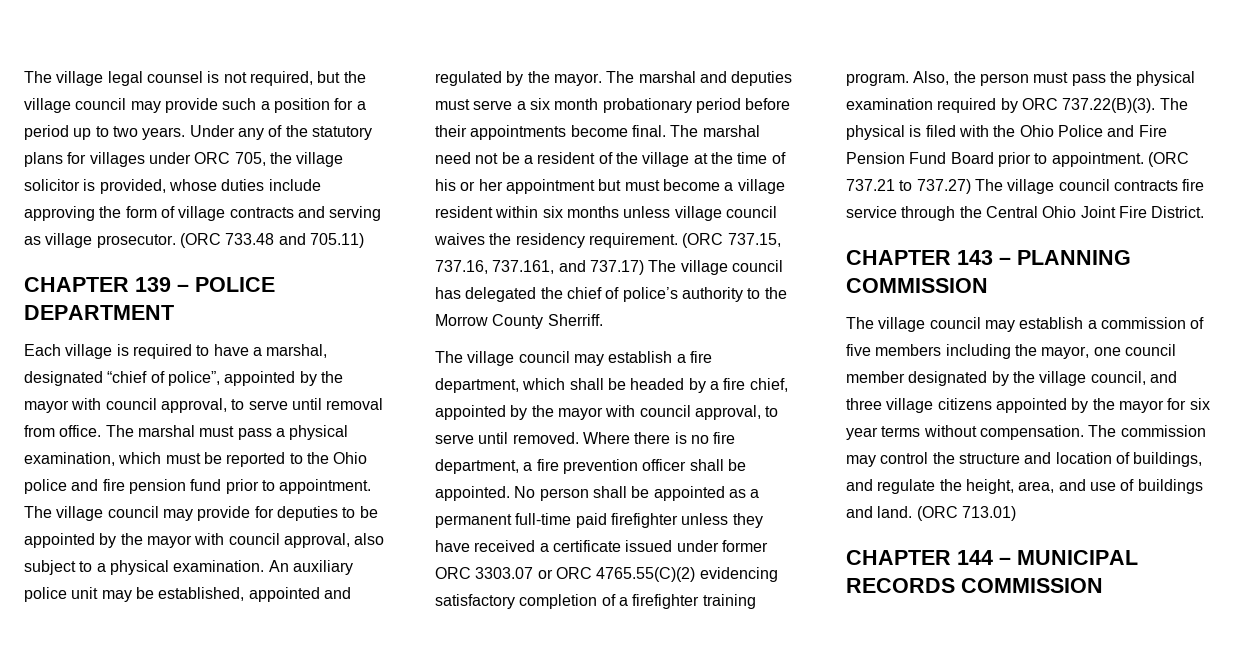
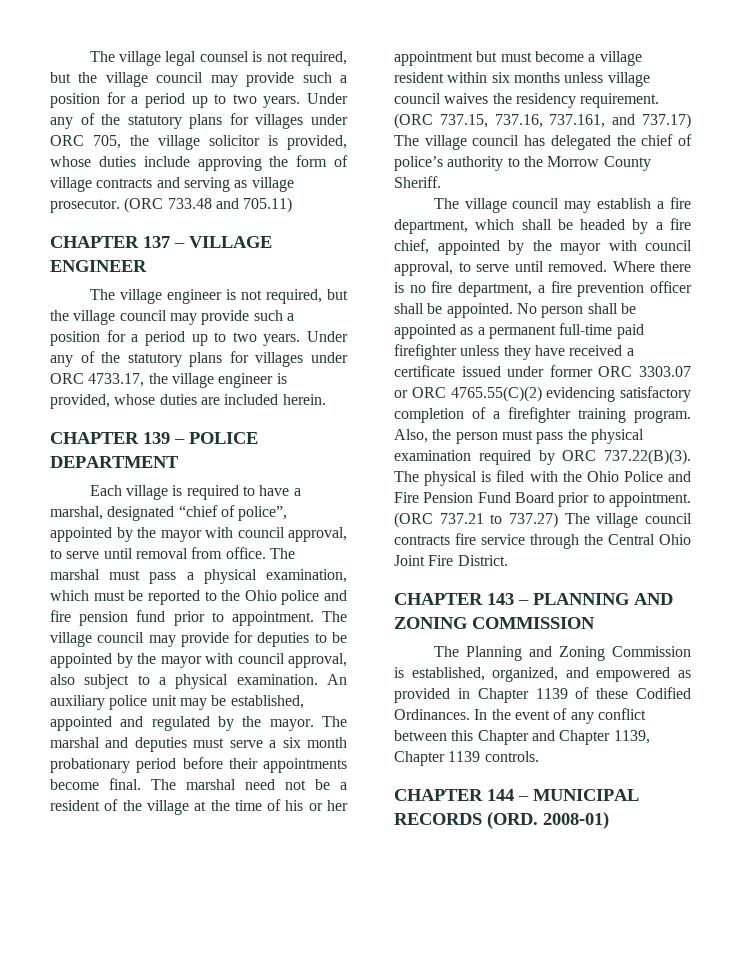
(364, 240) none -> [50,236,272,248] [50,260,147,272] [89,289,348,304] [50,310,294,325] [50,330,348,346] [50,351,349,367] [50,373,287,388] [50,394,326,409] // CHAPTER 137 – VILLAGE ENGINEER // The village engineer is not required, but the village council may provide such a position for a period up to two years. Under any of the statutory plans for villages under ORC 4733.17, the village engineer is provided, whose duties are included herein.
[547,314,603,326] Sherriff. -> [394,176,441,188] Sheriff.
(1131, 257) none -> [634,593,673,605] [394,617,467,629] AND ZONING
[878,317,1205,332] [846,344,1176,359] [846,371,1177,386] [846,398,1210,413] [846,425,1206,440] [846,452,1203,467] [846,479,1203,494] [846,506,1016,521] village council may establish a commission of five members including the mayor, one council member designated by the village council, and three village citizens appointed by the mayor for six year terms without compensation. The commission may control the structure and location of buildings, and regulate the height, area, and use of buildings and land. (ORC 713.01) -> [465,646,691,661] [394,667,691,682] [394,687,691,703] [394,708,646,724] [394,730,650,745] [394,751,539,766] Planning and Zoning Commission is established, organized, and empowered as provided in Chapter 1139 of these Codified Ordinances. In the event of any conflict between this Chapter and Chapter 1139, Chapter 1139 controls.
[961,578,1103,593] COMMISSION -> [487,812,609,829] (ORD. 2008-01)

